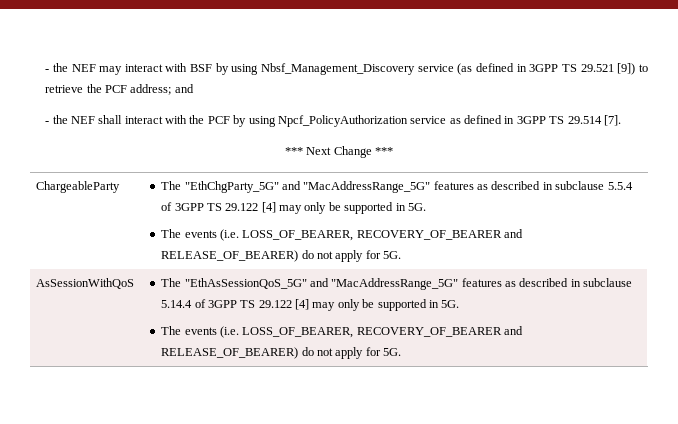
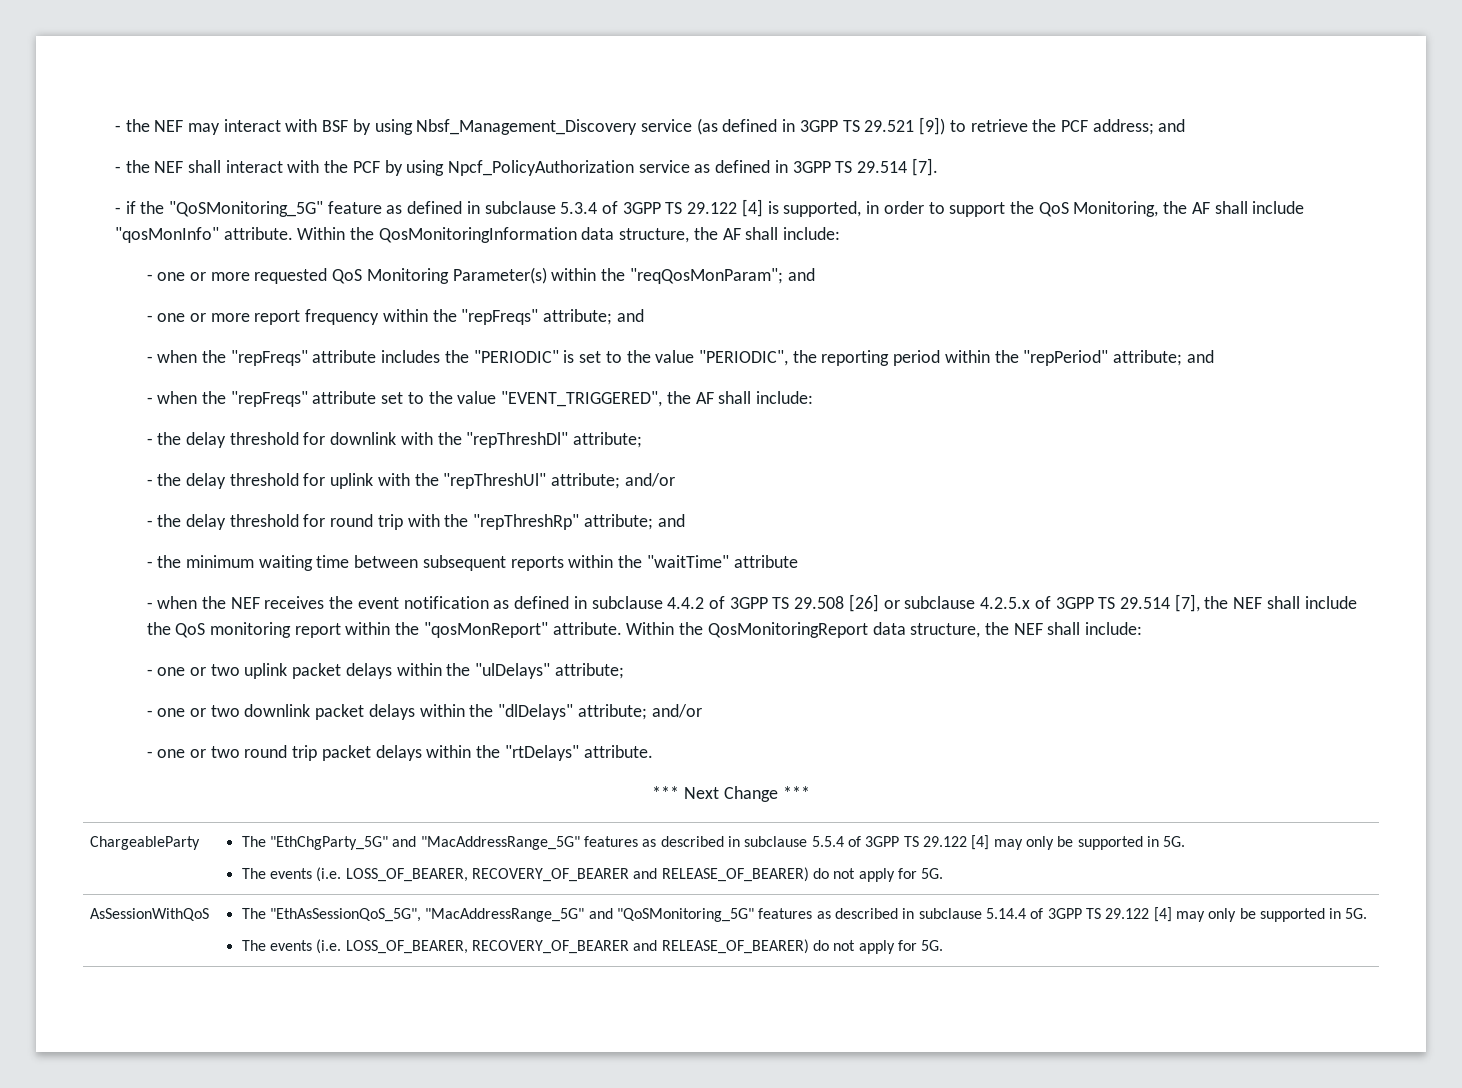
(621, 120) none -> [114,199,1305,217] [114,227,841,243] [146,267,815,284] [146,309,644,325] [146,350,1214,366] [146,391,814,407] [146,432,643,448] [146,473,675,489] [146,514,685,530] [146,555,798,571] [146,594,1357,612] [146,622,1143,638] [146,663,624,679] [146,704,702,720] [146,745,653,761] // - if the "QoSMonitoring_5G" feature as defined in subclause 5.3.4 of 3GPP TS 29.122 [4] is supported, in order to support the QoS Monitoring, the AF shall include "qosMonInfo" attribute. Within the QosMonitoringInformation data structure, the AF shall include: // - one or more requested QoS Monitoring Parameter(s) within the "reqQosMonParam"; and // - one or more report frequency within the "repFreqs" attribute; and // - when the "repFreqs" attribute includes the "PERIODIC" is set to the value "PERIODIC", the reporting period within the "repPeriod" attribute; and // - when the "repFreqs" attribute set to the value "EVENT_TRIGGERED", the AF shall include: // - the delay threshold for downlink with the "repThreshDl" attribute; // - the delay threshold for uplink with the "repThreshUl" attribute; and/or // - the delay threshold for round trip with the "repThreshRp" attribute; and // - the minimum waiting time between subsequent reports within the "waitTime" attribute // - when the NEF receives the event notification as defined in subclause 4.4.2 of 3GPP TS 29.508 [26] or subclause 4.2.5.x of 3GPP TS 29.514 [7], the NEF shall include the QoS monitoring report within the "qosMonReport" attribute. Within the QosMonitoringReport data structure, the NEF shall include: // - one or two uplink packet delays within the "ulDelays" attribute; // - one or two downlink packet delays within the "dlDelays" attribute; and/or // - one or two round trip packet delays within the "rtDelays" attribute.
[184,278,459,290] "EthAsSessionQoS_5G" and "MacAddressRange_5G" -> [270,908,755,922] "EthAsSessionQoS_5G", "MacAddressRange_5G" and "QoSMonitoring_5G"

